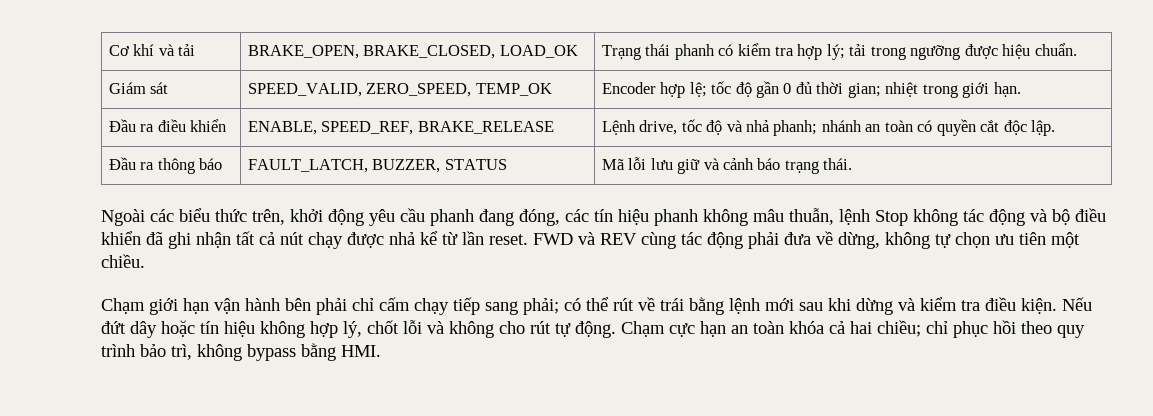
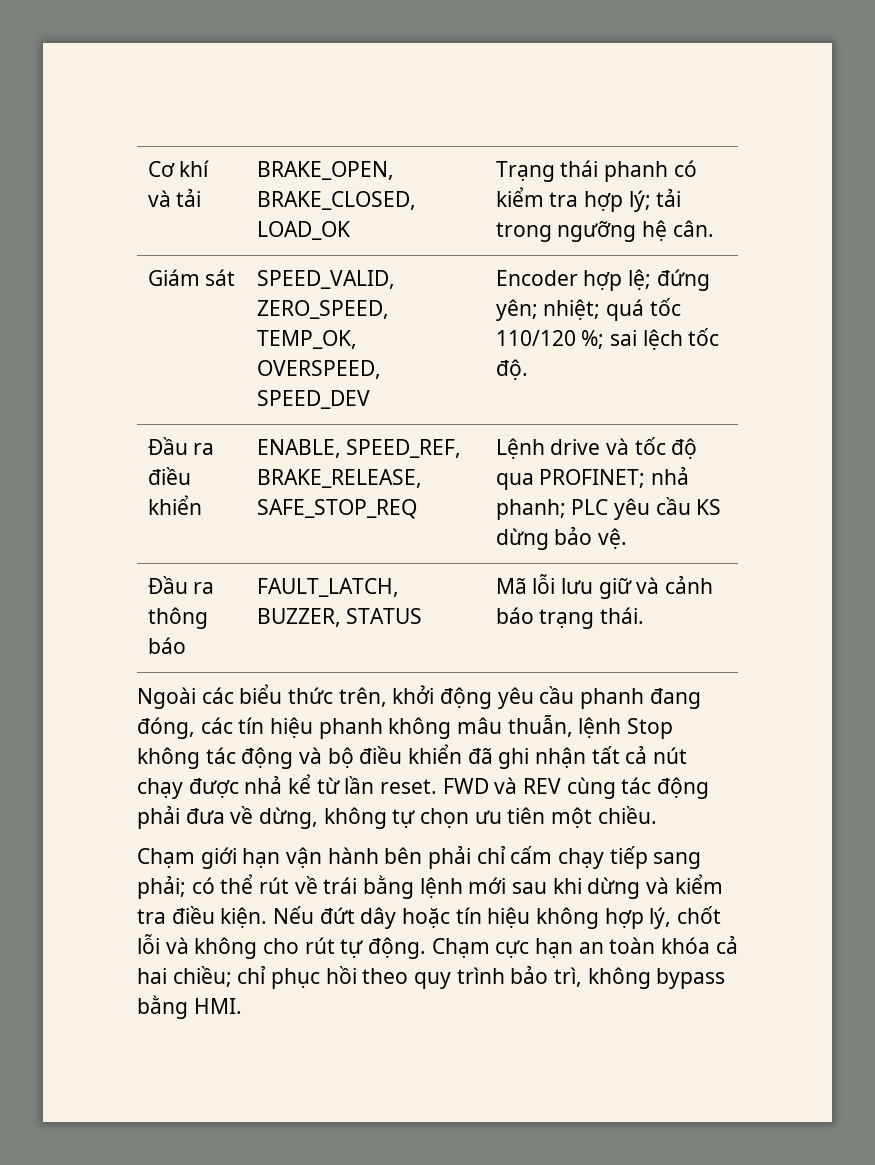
[964,43,1077,59] được hiệu chuẩn. -> [641,220,714,241] hệ cân.
[475,83,552,96] TEMP_OK -> [256,330,357,349] [256,360,381,379] [256,390,370,409] TEMP_OK, OVERSPEED, SPEED_DEV
[711,81,1021,98] tốc độ gần 0 đủ thời gian; nhiệt trong giới hạn. -> [656,269,710,291] [495,298,681,321] [495,328,720,350] [495,359,528,380] đứng yên; nhiệt; quá tốc 110/120 %; sai lệch tốc độ.
[417,121,554,134] BRAKE_RELEASE -> [256,469,422,488] [256,499,417,519] BRAKE_RELEASE, SAFE_STOP_REQ
[639,119,1056,136] drive, tốc độ và nhả phanh; nhánh an toàn có quyền cắt độc lập. -> [550,437,698,459] [495,467,689,490] [495,497,722,520] [495,527,627,550] drive và tốc độ qua PROFINET; nhả phanh; PLC yêu cầu KS dừng bảo vệ.

